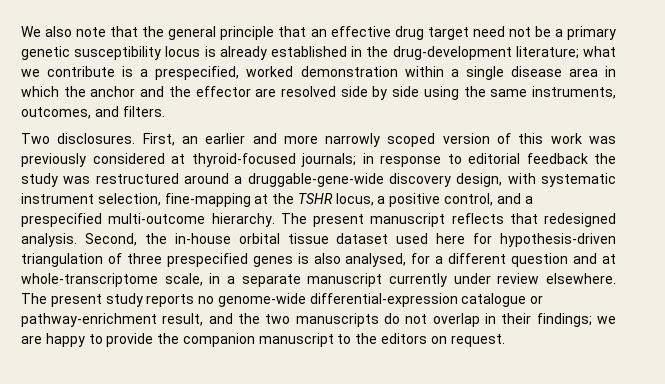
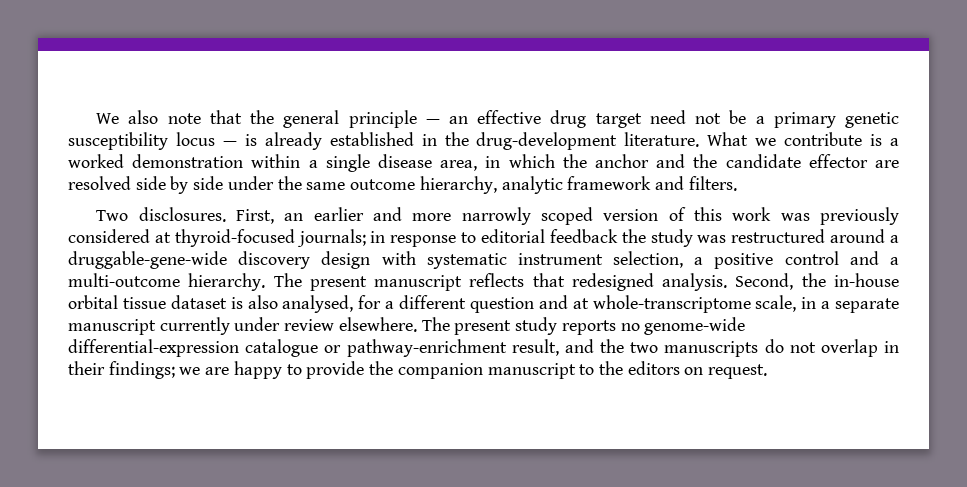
[278,26,307,37] that -> [425,119,440,124] —
(201, 51) none -> [222,141,237,146] —
[515,46,616,59] literature; what -> [624,132,749,147] literature. What
[155,66,240,80] prespecified, -> (900, 142) none
[568,68,598,77] area -> [440,160,478,171] area,
(191, 91) none -> [725,154,801,168] candidate
[423,86,459,100] using -> [227,176,274,190] under
[532,86,616,99] [21,107,91,119] instruments, outcomes, -> [350,176,652,194] outcome hierarchy, analytic framework
[456,173,503,187] design, -> [321,251,371,269] design
[164,193,374,207] fine-mapping at the TSHR locus, -> (684, 259) none
[444,193,494,206] control, -> [784,251,839,265] control
[21,213,102,227] prespecified -> (899, 261) none
[396,233,616,247] [21,253,293,267] used here for hypothesis-driven triangulation of three prespecified genes -> (227, 302) none

